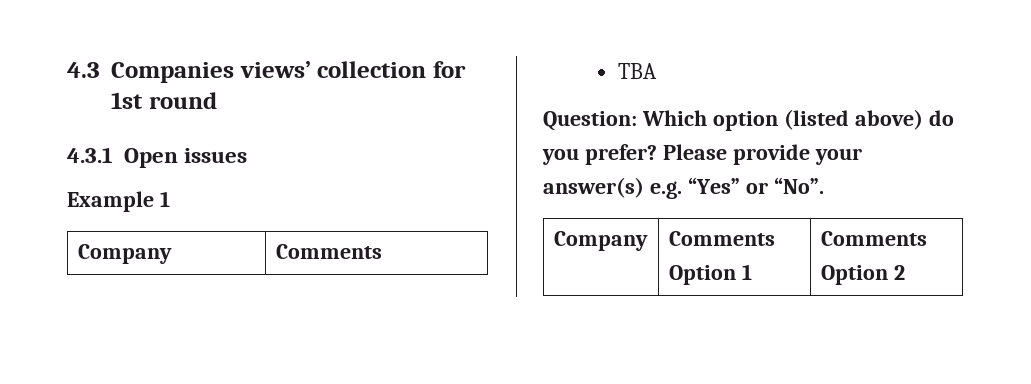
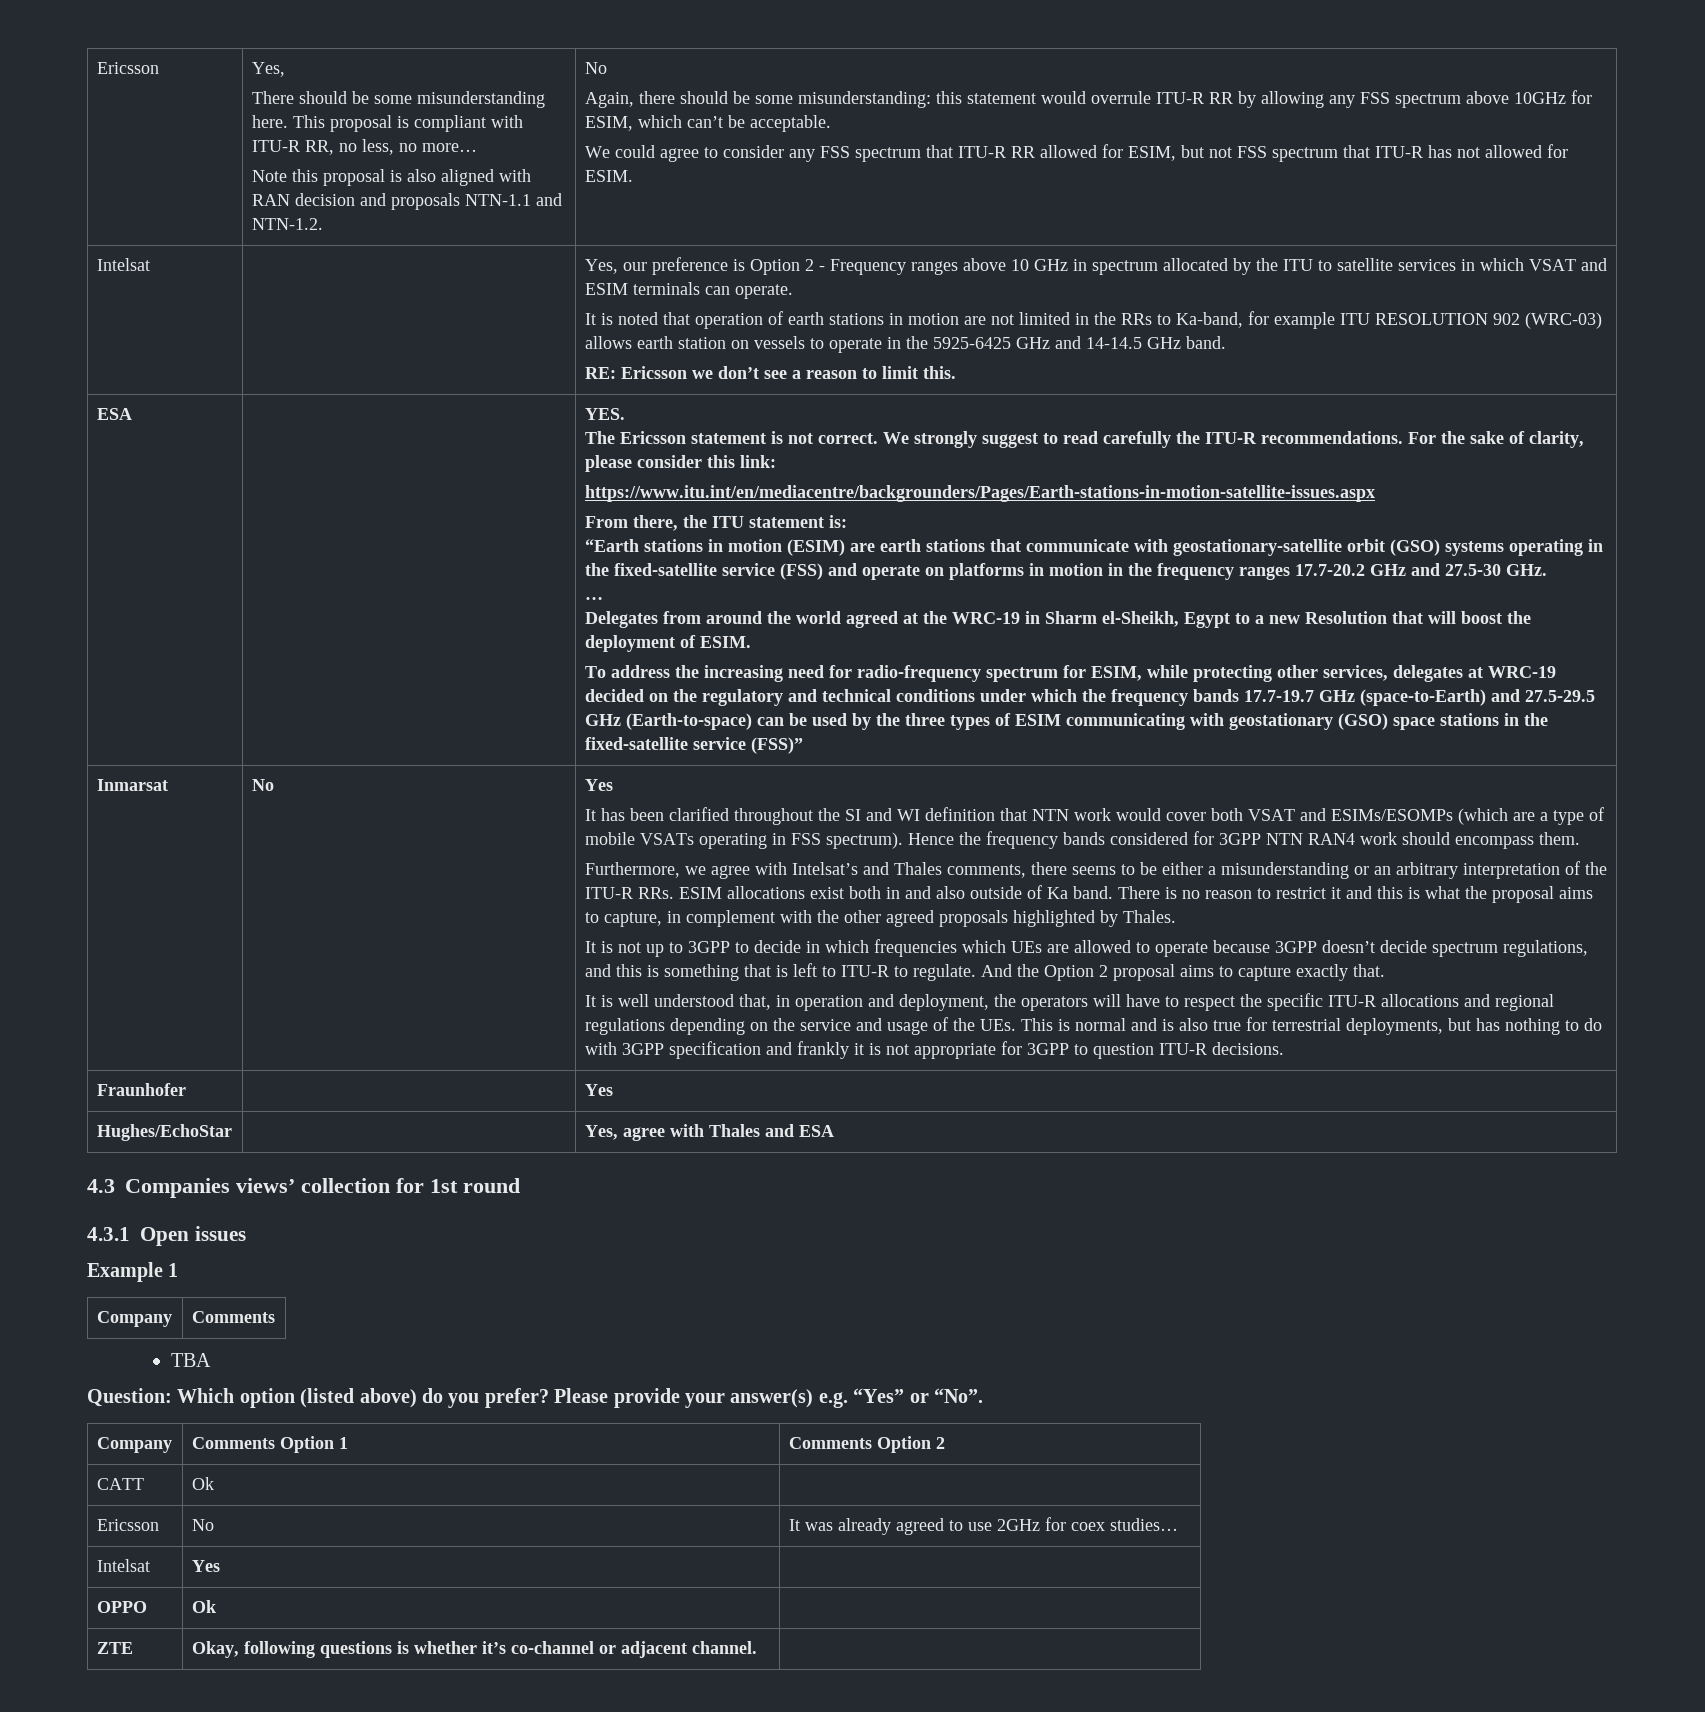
(67, 70) none -> [96,62,159,74] [251,62,285,77] [251,91,545,108] [251,115,523,132] [251,139,477,155] [251,169,531,186] [251,193,562,210] [251,218,323,230] [584,62,607,74] [584,90,1592,108] [584,115,831,132] [584,144,1568,162] [584,170,633,182] [96,258,150,271] [584,257,1607,275] [584,282,793,299] [584,311,1602,329] [584,336,1226,353] [584,366,956,379] [96,408,132,420] [584,408,625,420] [584,431,1584,448] [584,455,776,472] [584,485,1375,502] [584,515,847,531] [584,539,1603,556] [584,563,1547,580] [584,597,603,600] [584,611,1531,628] [584,635,751,652] [584,665,1556,682] [584,689,1595,706] [584,713,1548,730] [584,737,803,754] [96,779,168,791] [251,779,274,791] [584,779,613,791] [584,807,1604,825] [584,831,1580,849] [584,861,1607,879] [584,885,1593,903] [584,910,1176,927] [584,939,1588,957] [584,963,1385,981] [584,993,1554,1011] [584,1017,1602,1035] [584,1041,1284,1059] [96,1083,186,1096] [584,1084,613,1096] [96,1124,232,1141] [584,1124,834,1141] Ericsson | Yes, // There should be some misunderstanding here. This proposal is compliant with ITU-R RR, no less, no more… // Note this proposal is also aligned with RAN decision and proposals NTN-1.1 and NTN-1.2. | No // Again, there should be some misunderstanding: this statement would overrule ITU-R RR by allowing any FSS spectrum above 10GHz for ESIM, which can’t be acceptable. // We could agree to consider any FSS spectrum that ITU-R RR allowed for ESIM, but not FSS spectrum that ITU-R has not allowed for ESIM. // Intelsat | | Yes, our preference is Option 2 - Frequency ranges above 10 GHz in spectrum allocated by the ITU to satellite services in which VSAT and ESIM terminals can operate. // It is noted that operation of earth stations in motion are not limited in the RRs to Ka-band, for example ITU RESOLUTION 902 (WRC-03) allows earth station on vessels to operate in the 5925-6425 GHz and 14-14.5 GHz band. // RE: Ericsson we don’t see a reason to limit this. // ESA | | YES. // The Ericsson statement is not correct. We strongly suggest to read carefully the ITU-R recommendations. For the sake of clarity, please consider this link: // https://www.itu.int/en/mediacentre/backgrounders/Pages/Earth-stations-in-motion-satellite-issues.aspx // From there, the ITU statement is: // “Earth stations in motion (ESIM) are earth stations that communicate with geostationary-satellite orbit (GSO) systems operating in the fixed-satellite service (FSS) and operate on platforms in motion in the frequency ranges 17.7-20.2 GHz and 27.5-30 GHz. // … // Delegates from around the world agreed at the WRC-19 in Sharm el-Sheikh, Egypt to a new Resolution that will boost the deployment of ESIM. // To address the increasing need for radio-frequency spectrum for ESIM, while protecting other services, delegates at WRC-19 decided on the regulatory and technical conditions under which the frequency bands 17.7-19.7 GHz (space-to-Earth) and 27.5-29.5 GHz (Earth-to-space) can be used by the three types of ESIM communicating with geostationary (GSO) space stations in the fixed-satellite service (FSS)” // Inmarsat | No | Yes // It has been clarified throughout the SI and WI definition that NTN work would cover both VSAT and ESIMs/ESOMPs (which are a type of mobile VSATs operating in FSS spectrum). Hence the frequency bands considered for 3GPP NTN RAN4 work should encompass them. // Furthermore, we agree with Intelsat’s and Thales comments, there seems to be either a misunderstanding or an arbitrary interpretation of the ITU-R RRs. ESIM allocations exist both in and also outside of Ka band. There is no reason to restrict it and this is what the proposal aims to capture, in complement with the other agreed proposals highlighted by Thales. // It is not up to 3GPP to decide in which frequencies which UEs are allowed to operate because 3GPP doesn’t decide spectrum regulations, and this is something that is left to ITU-R to regulate. And the Option 2 proposal aims to capture exactly that. // It is well understood that, in operation and deployment, the operators will have to respect the specific ITU-R allocations and regional regulations depending on the service and usage of the UEs. This is normal and is also true for terrestrial deployments, but has nothing to do with 3GPP specification and frankly it is not appropriate for 3GPP to question ITU-R decisions. // Fraunhofer | | Yes // Hughes/EchoStar | | Yes, agree with Thales and ESA //
(905, 272) none -> [96,1478,144,1490] [191,1477,214,1490] [96,1519,159,1531] [191,1519,214,1531] [788,1517,1178,1535] [96,1559,150,1572] [191,1560,220,1572] [96,1601,147,1613] [191,1600,216,1613] [96,1642,133,1654] [191,1641,757,1658] // CATT | Ok | // Ericsson | No | It was already agreed to use 2GHz for coex studies… // Intelsat | Yes | // OPPO | Ok | // ZTE | Okay, following questions is whether it’s co-channel or adjacent channel. |

